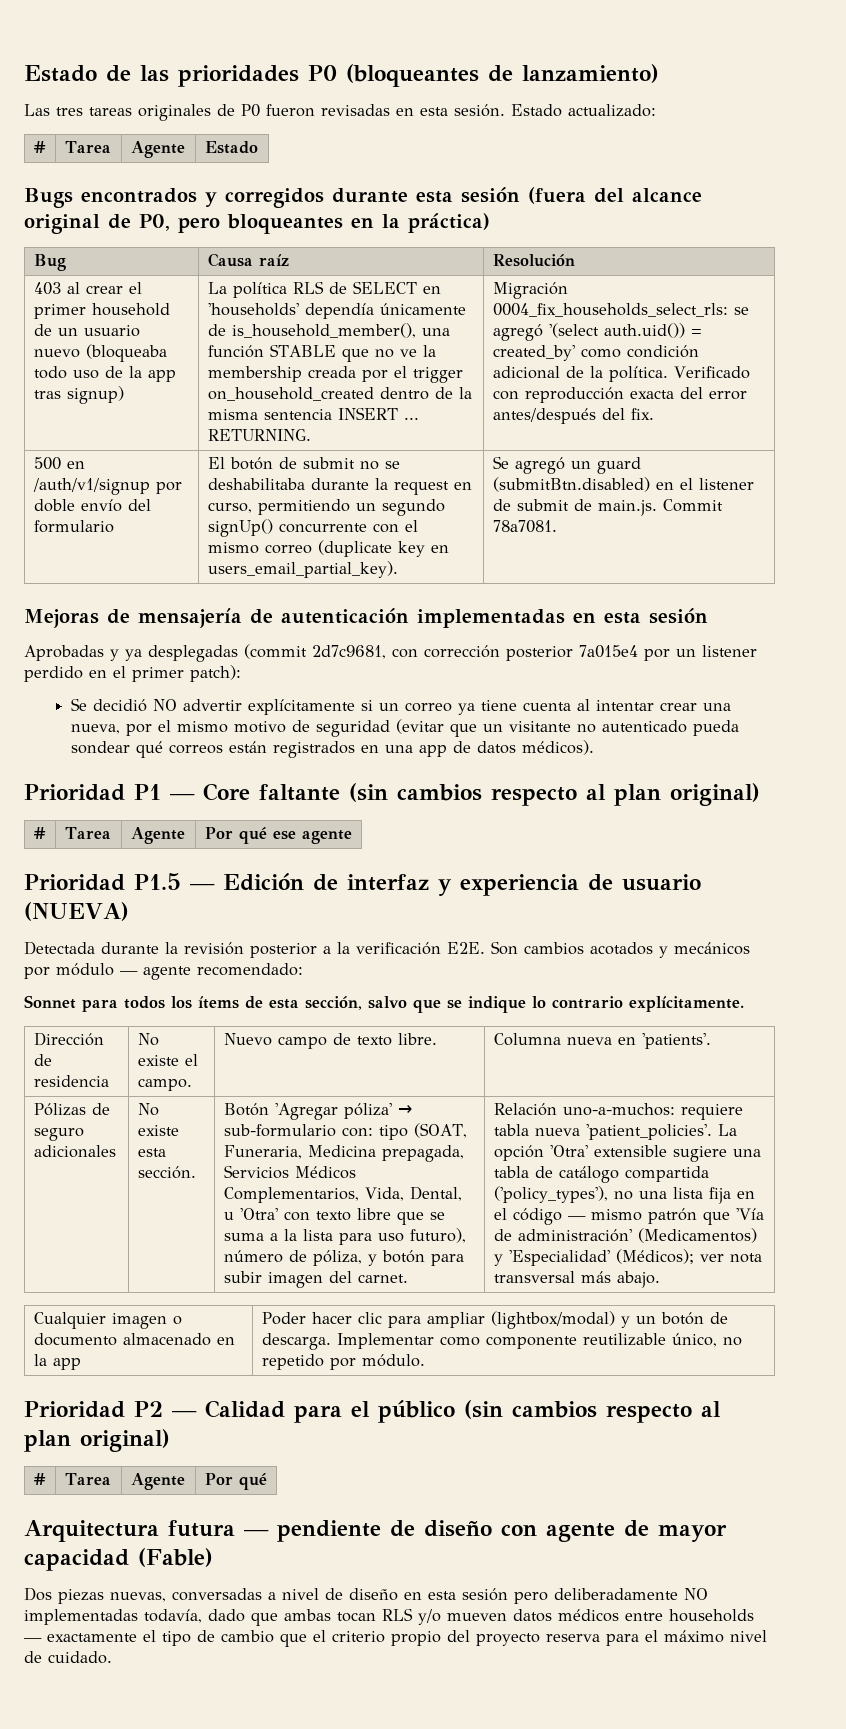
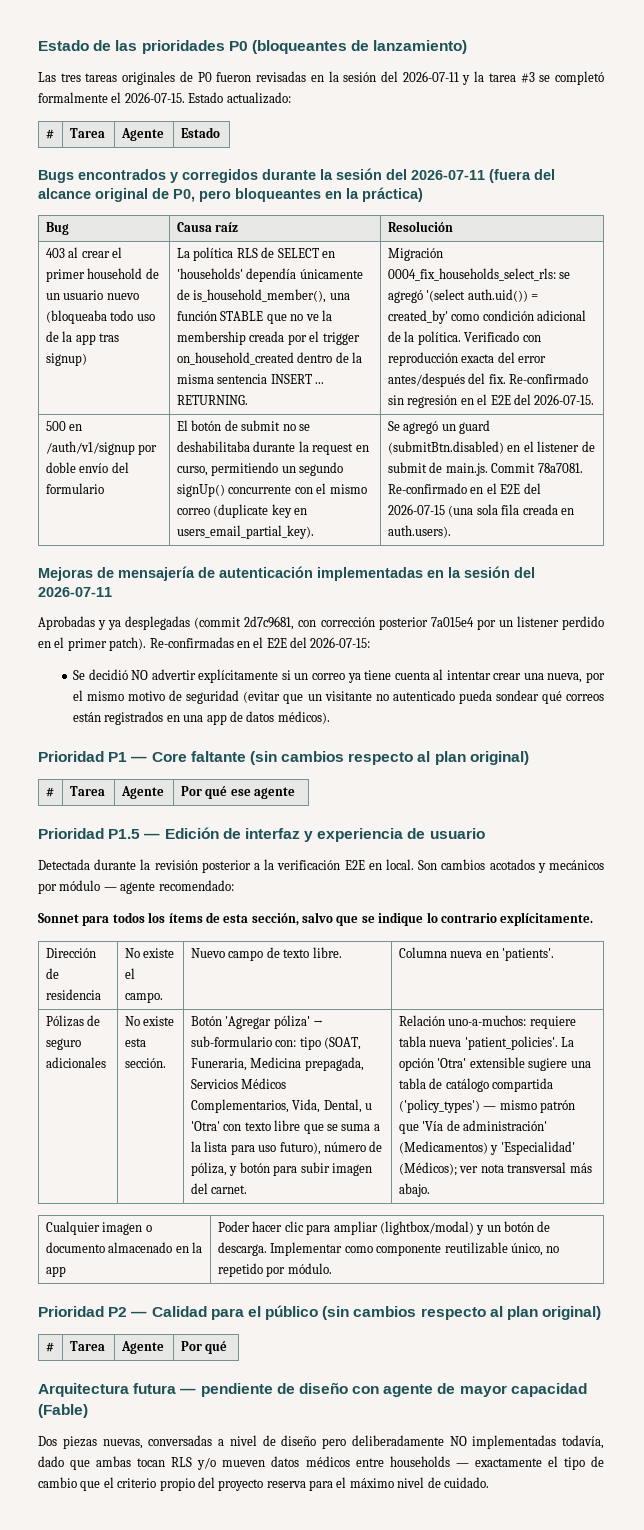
[420,104,505,117] esta sesión. -> [328,71,604,85] [38,92,185,103] la sesión del 2026-07-11 y la tarea #3 se completó formalmente el 2026-07-15.
[416,187,520,203] esta sesión -> [320,168,485,180] la sesión del 2026-07-11
(654, 414) none -> [509,373,589,384] [387,394,595,408] Re-confirmado sin regresión en el E2E del 2026-07-15.
(557, 526) none -> [387,483,541,494] [387,504,574,517] [387,525,451,538] Re-confirmado en el E2E del 2026-07-15 (una sola fila creada en auth.users).
[604,608,708,624] esta sesión -> [448,566,535,578] [38,587,112,597] la sesión del 2026-07-11
[190,665,241,682] patch): -> [109,637,371,651] patch). Re-confirmadas en el E2E del 2026-07-15:
[24,902,129,921] (NUEVA) -> (485, 833) none
[447,942,485,954] E2E. -> [344,859,414,870] E2E en local.
[493,1186,755,1204] [493,1208,562,1225] ('policy_types'), no una lista fija en el código -> [398,1099,480,1113] ('policy_types')
[404,1588,508,1601] en esta sesión -> (317, 1440) none

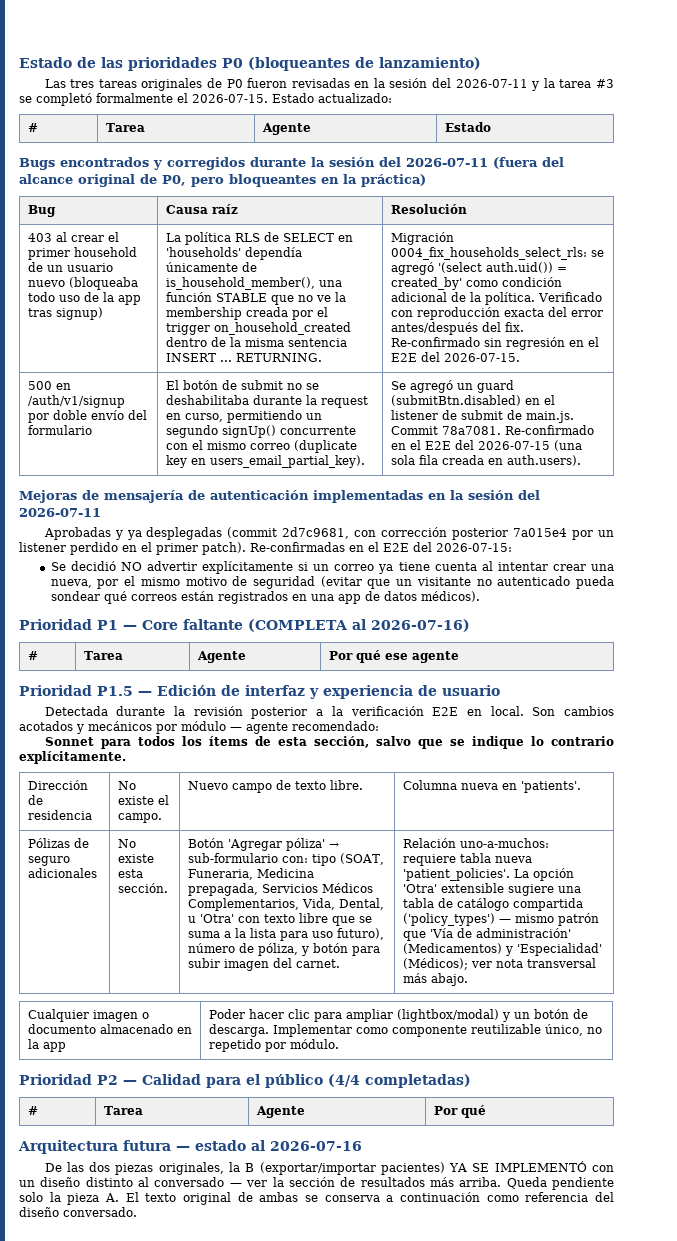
[249,751,529,765] (sin cambios respecto al plan original) -> [248,619,470,632] (COMPLETA al 2026-07-16)
[322,1306,602,1320] (sin cambios respecto al plan original) -> [328,1074,471,1088] (4/4 completadas)
[200,1382,587,1397] [38,1404,88,1418] [38,1435,604,1449] [38,1456,604,1470] [38,1477,489,1491] pendiente de diseño con agente de mayor capacidad (Fable) // Dos piezas nuevas, conversadas a nivel de diseño pero deliberadamente NO implementadas todavía, dado que ambas tocan RLS y/o mueven datos médicos entre households — exactamente el tipo de cambio que el criterio propio del proyecto reserva para el máximo nivel de cuidado. -> [195,1140,362,1151] [44,1161,614,1175] [19,1177,614,1190] [19,1192,615,1205] [19,1207,137,1217] estado al 2026-07-16 // De las dos piezas originales, la B (exportar/importar pacientes) YA SE IMPLEMENTÓ con un diseño distinto al conversado — ver la sección de resultados más arriba. Queda pendiente solo la pieza A. El texto original de ambas se conserva a continuación como referencia del diseño conversado.

